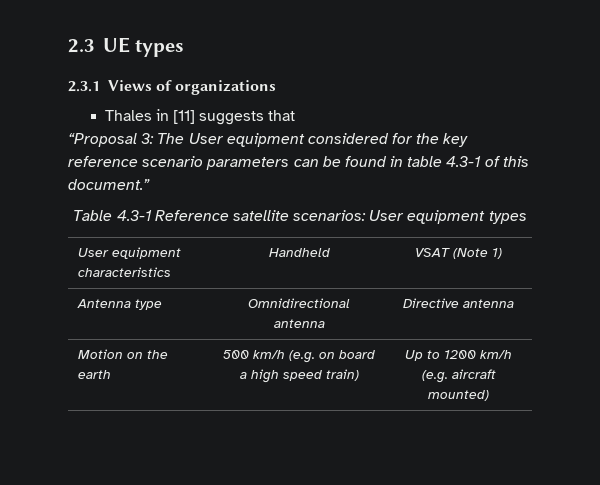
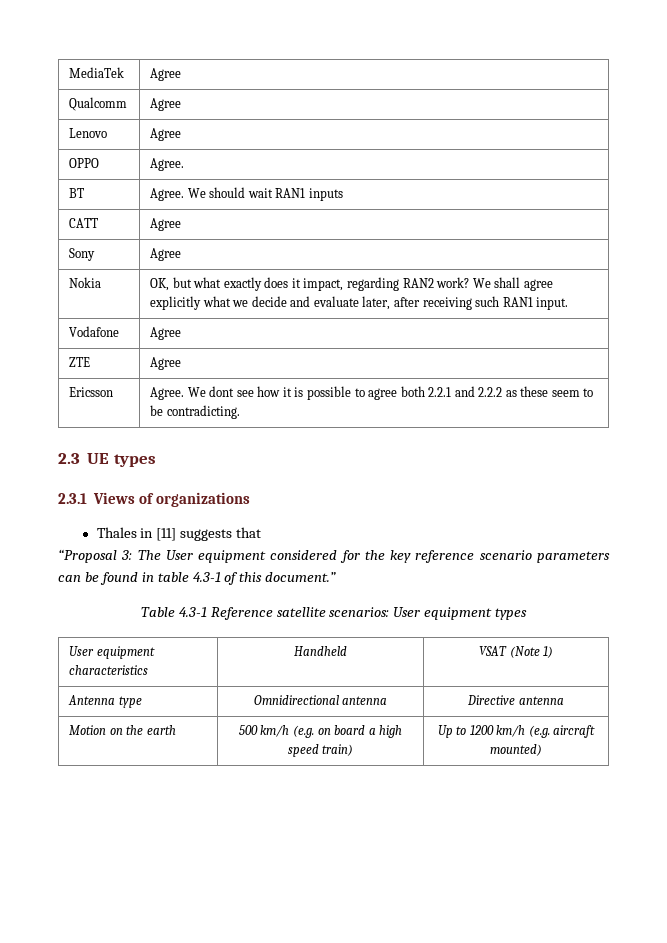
(68, 46) none -> [69,67,125,78] [150,68,182,81] [69,97,128,111] [150,98,182,111] [69,128,108,138] [150,128,182,141] [69,158,100,168] [150,158,185,171] [69,188,85,198] [150,187,343,201] [69,218,99,228] [150,218,182,231] [69,248,96,261] [150,248,182,261] [69,277,102,288] [150,277,553,291] [150,296,569,310] [69,326,120,337] [150,327,182,340] [69,357,91,367] [150,357,182,370] [69,387,114,397] [150,386,594,400] [150,405,240,419] MediaTek | Agree // Qualcomm | Agree // Lenovo | Agree // OPPO | Agree. // BT | Agree. We should wait RAN1 inputs // CATT | Agree // Sony | Agree // Nokia | OK, but what exactly does it impact, regarding RAN2 work? We shall agree explicitly what we decide and evaluate later, after receiving such RAN1 input. // Vodafone | Agree // ZTE | Agree // Ericsson | Agree. We dont see how it is possible to agree both 2.2.1 and 2.2.2 as these seem to be contradicting. //

